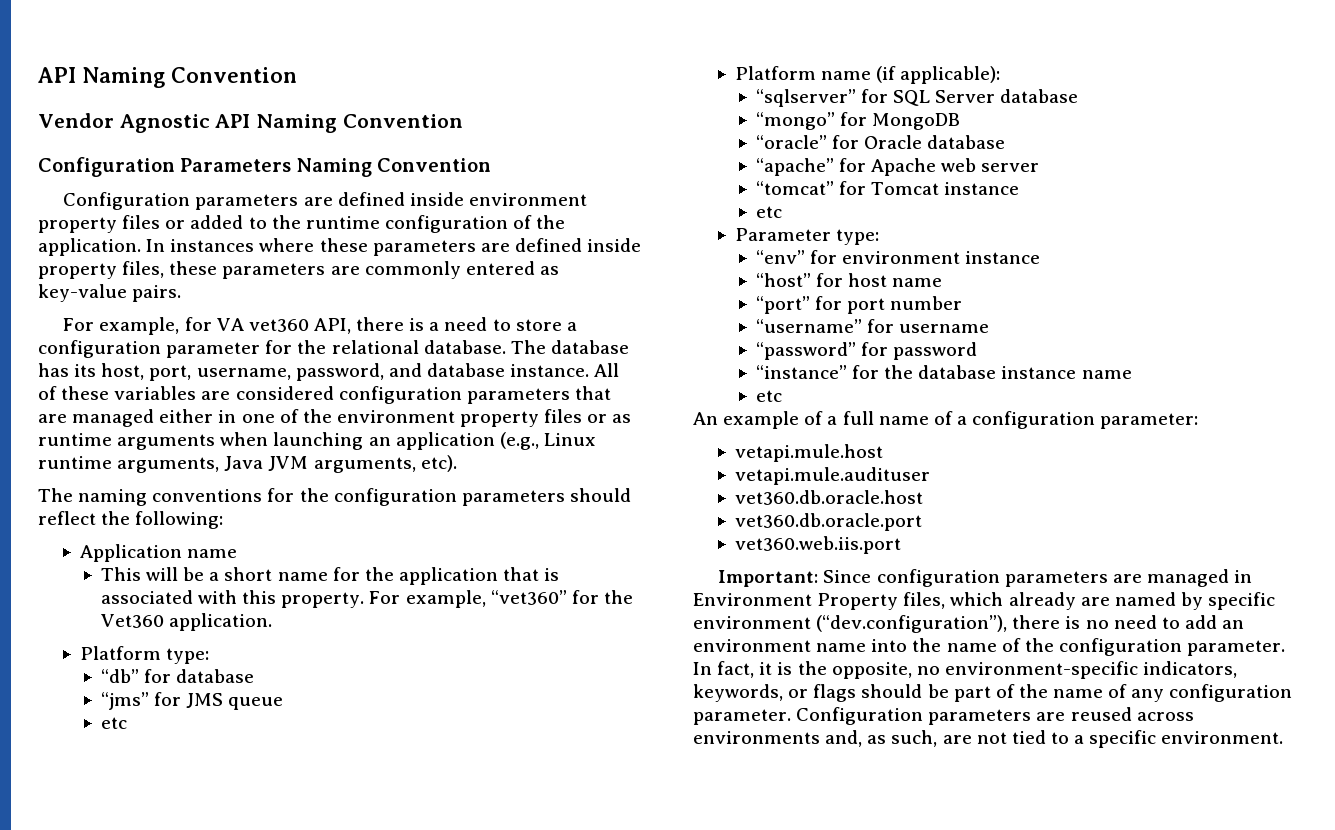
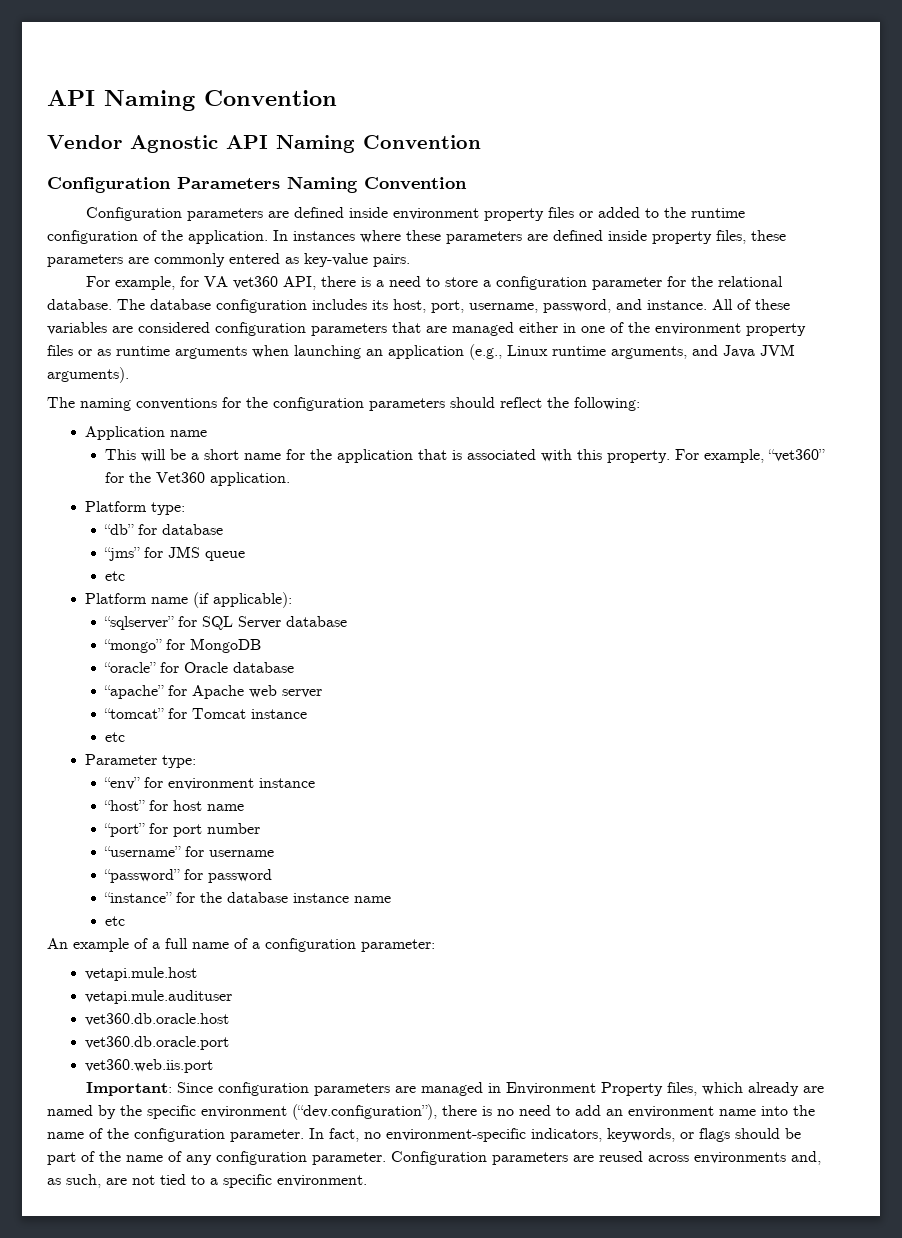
[38,363,69,377] has -> [216,299,367,313] configuration includes
[426,363,505,377] database -> (642, 304) none
(220, 465) none -> [692,345,718,356] and
[313,455,457,473] arguments, etc). -> [47,367,129,383] arguments).
(1203, 601) none -> [120,1105,142,1116] the
[759,661,912,679] it is the opposite, -> (359, 1135) none

